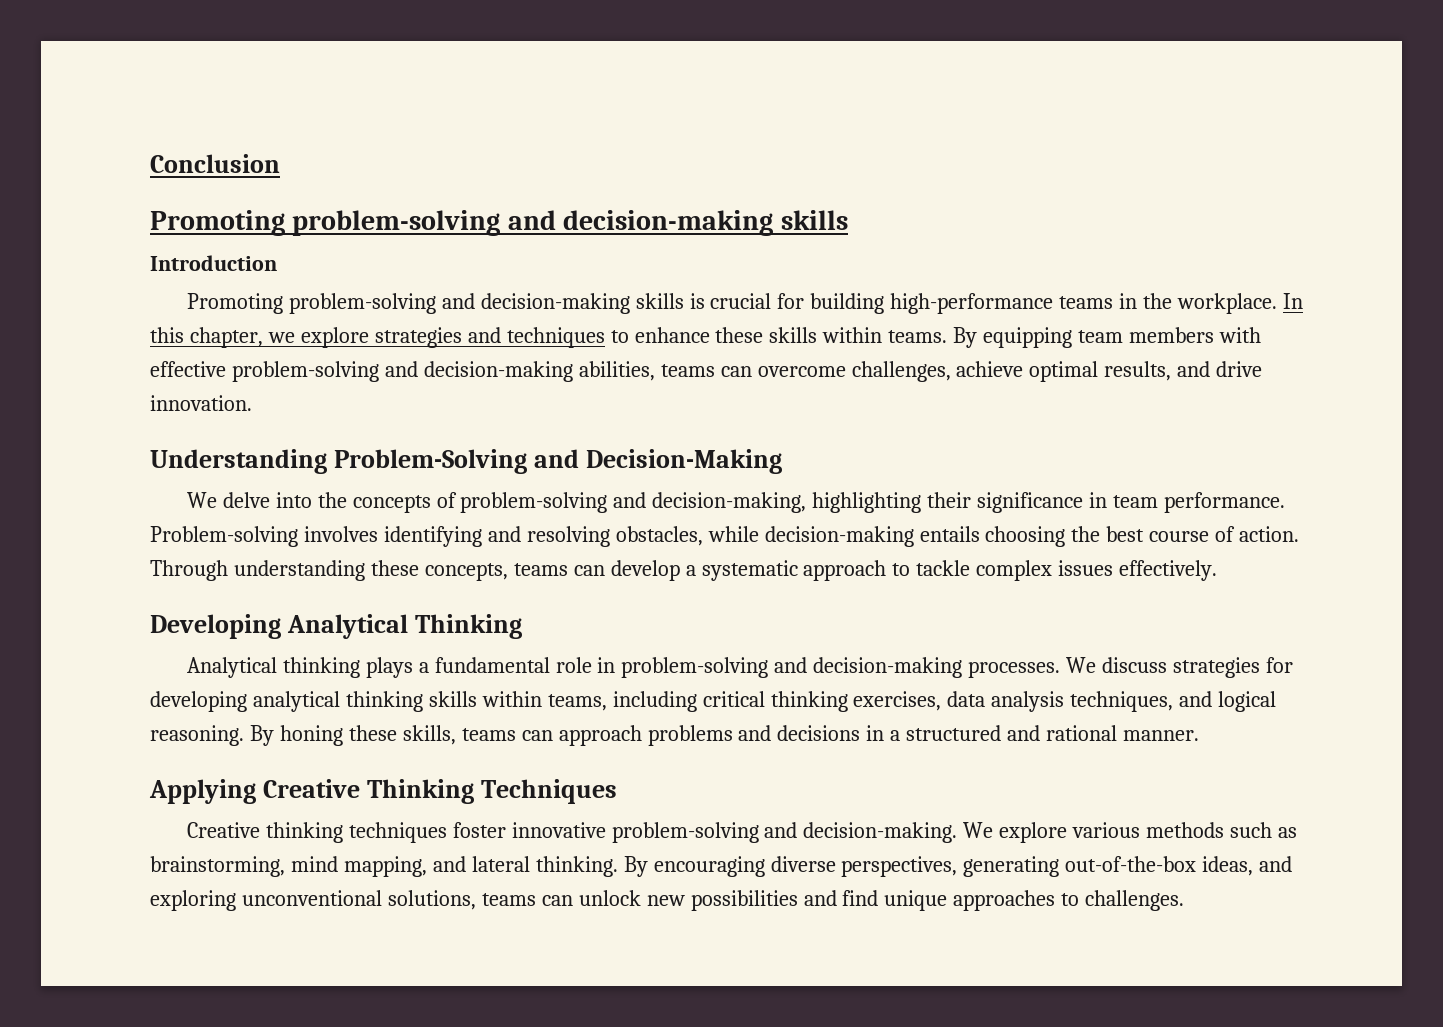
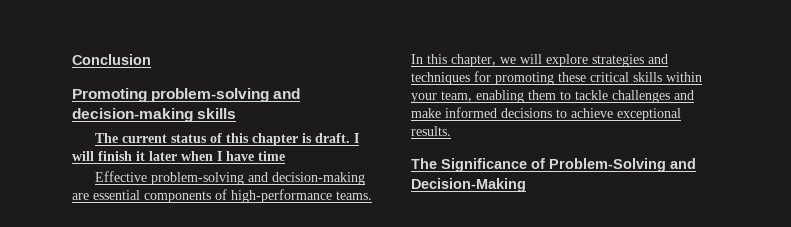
[150,255,277,271] [186,293,1278,314] Introduction // Promoting problem-solving and decision-making skills is crucial for building high-performance teams in the workplace. -> [95,133,360,146] [72,151,285,161] [95,171,366,185] [72,189,372,203] The current status of this chapter is draft. I will finish it later when I have time // Effective problem-solving and decision-making are essential components of high-performance teams.
(295, 337) none -> [520,54,542,64] will
[610,327,1261,348] [150,361,1263,382] [150,395,252,411] [150,449,782,474] [186,492,1285,513] [150,526,1300,547] [150,560,1218,581] [150,614,522,639] [186,657,1293,678] [150,691,1277,712] [150,725,1200,746] [149,779,617,804] [186,822,1298,843] [150,856,1293,877] [150,890,1185,911] to enhance these skills within teams. By equipping team members with effective problem-solving and decision-making abilities, teams can overcome challenges, achieve optimal results, and drive innovation. // Understanding Problem-Solving and Decision-Making // We delve into the concepts of problem-solving and decision-making, highlighting their significance in team performance. Problem-solving involves identifying and resolving obstacles, while decision-making entails choosing the best course of action. Through understanding these concepts, teams can develop a systematic approach to tackle complex issues effectively. // Developing Analytical Thinking // Analytical thinking plays a fundamental role in problem-solving and decision-making processes. We discuss strategies for developing analytical thinking skills within teams, including critical thinking exercises, data analysis techniques, and logical reasoning. By honing these skills, teams can approach problems and decisions in a structured and rational manner. // Applying Creative Thinking Techniques // Creative thinking techniques foster innovative problem-solving and decision-making. We explore various methods such as brainstorming, mind mapping, and lateral thinking. By encouraging diverse perspectives, generating out-of-the-box ideas, and exploring unconventional solutions, teams can unlock new possibilities and find unique approaches to challenges. -> [474,71,702,85] [411,90,694,103] [411,107,681,121] [411,126,451,136] [411,158,696,172] [411,178,526,192] for promoting these critical skills within your team, enabling them to tackle challenges and make informed decisions to achieve exceptional results. // The Significance of Problem-Solving and Decision-Making

